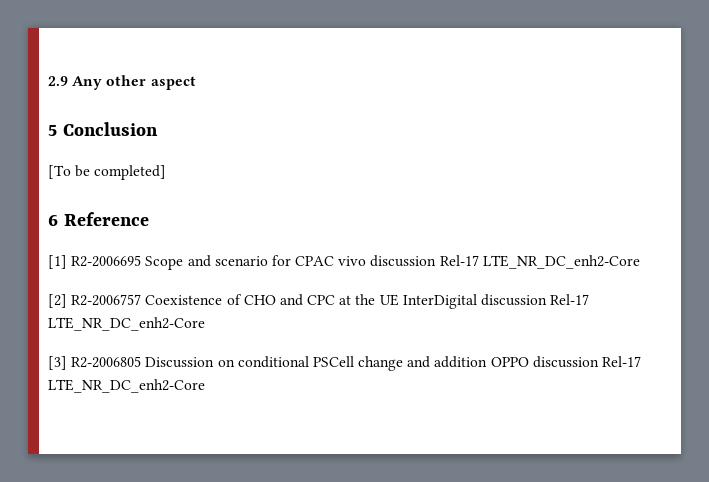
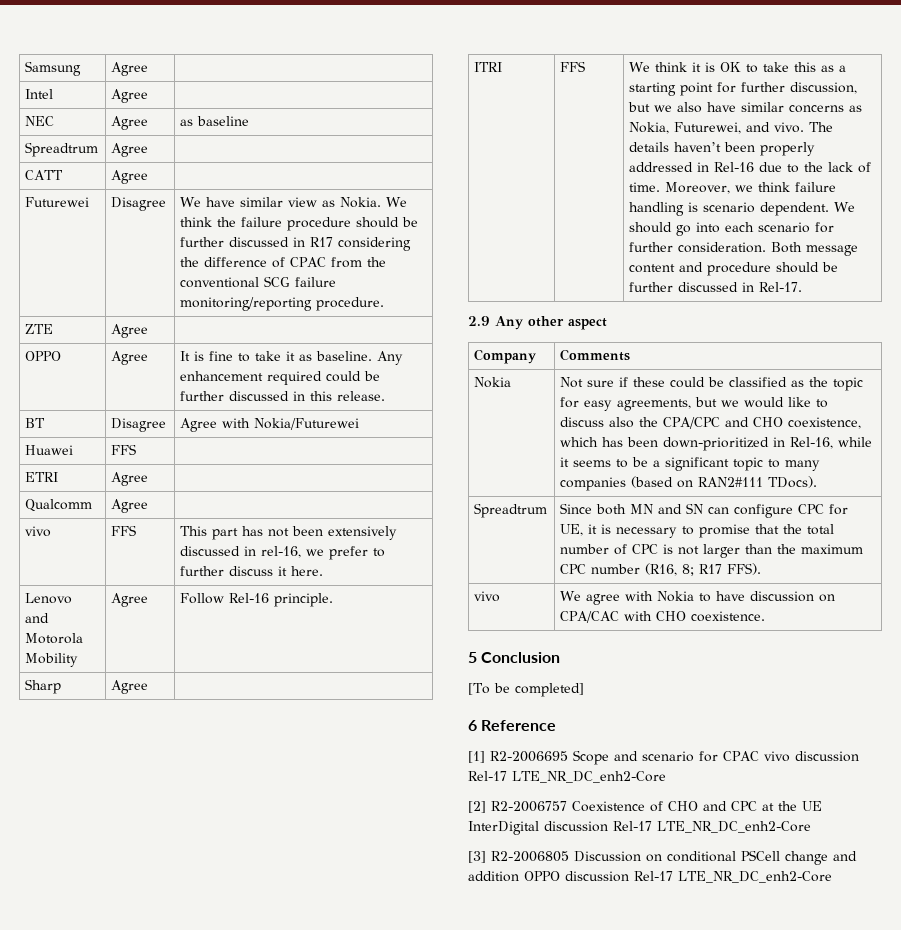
[48,75,196,90] 2.9 Any other aspect -> [25,61,82,76] [111,62,149,76] [25,89,54,99] [111,89,149,103] [25,116,55,126] [111,116,149,130] [180,116,250,126] [25,142,99,157] [111,143,149,157] [25,170,64,180] [111,170,149,184] [25,197,90,207] [111,197,167,211] [180,197,408,208] [180,217,419,231] [180,237,412,251] [180,257,387,268] [180,276,337,288] [180,297,385,311] [25,324,54,334] [111,324,149,338] [25,351,62,361] [111,351,149,365] [180,351,404,365] [180,371,381,385] [180,391,386,401] [25,418,46,428] [111,418,167,432] [180,418,360,432] [25,445,74,455] [111,444,137,455] [25,472,59,482] [111,472,149,486] [25,499,93,512] [111,499,149,513] [25,526,52,537] [111,525,137,536] [180,526,398,540] [180,546,386,560] [180,566,324,576] [25,593,73,604] [25,613,50,623] [25,633,84,644] [25,653,79,667] [111,593,149,607] [180,593,334,607] [25,679,62,694] [111,680,149,694] [474,62,503,72] [560,61,586,72] [629,62,847,73] [629,82,858,96] [628,102,863,113] [629,122,834,134] [629,142,816,156] [629,162,872,173] [629,182,837,194] [629,202,856,216] [629,222,835,236] [629,242,859,256] [629,262,839,276] [629,282,803,292] [468,316,607,330] [474,349,537,364] [560,349,631,361] [474,377,512,388] [560,377,864,391] [560,397,829,411] [560,417,862,429] [560,437,873,451] [560,457,821,471] [560,476,818,491] [474,503,548,518] [560,503,849,518] [560,524,835,538] [560,544,864,558] [560,563,762,576] [474,591,501,602] [560,591,836,605] [560,611,766,623] Samsung | Agree | // Intel | Agree | // NEC | Agree | as baseline // Spreadtrum | Agree | // CATT | Agree | // Futurewei | Disagree | We have similar view as Nokia. We think the failure procedure should be further discussed in R17 considering the difference of CPAC from the conventional SCG failure monitoring/reporting procedure. // ZTE | Agree | // OPPO | Agree | It is fine to take it as baseline. Any enhancement required could be further discussed in this release. // BT | Disagree | Agree with Nokia/Futurewei // Huawei | FFS | // ETRI | Agree | // Qualcomm | Agree | // vivo | FFS | This part has not been extensively discussed in rel-16, we prefer to further discuss it here. // Lenovo and Motorola Mobility | Agree | Follow Rel-16 principle. // Sharp | Agree | // ITRI | FFS | We think it is OK to take this as a starting point for further discussion, but we also have similar concerns as Nokia, Futurewei, and vivo. The details haven’t been properly addressed in Rel-16 due to the lack of time. Moreover, we think failure handling is scenario dependent. We should go into each scenario for further consideration. Both message content and procedure should be further discussed in Rel-17. // 2.9 Any other aspect // Company | Comments // Nokia | Not sure if these could be classified as the topic for easy agreements, but we would like to discuss also the CPA/CPC and CHO coexistence, which has been down-prioritized in Rel-16, while it seems to be a significant topic to many companies (based on RAN2#111 TDocs). // Spreadtrum | Since both MN and SN can configure CPC for UE, it is necessary to promise that the total number of CPC is not larger than the maximum CPC number (R16, 8; R17 FFS). // vivo | We agree with Nokia to have discussion on CPA/CAC with CHO coexistence.

